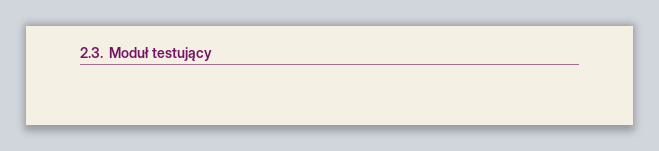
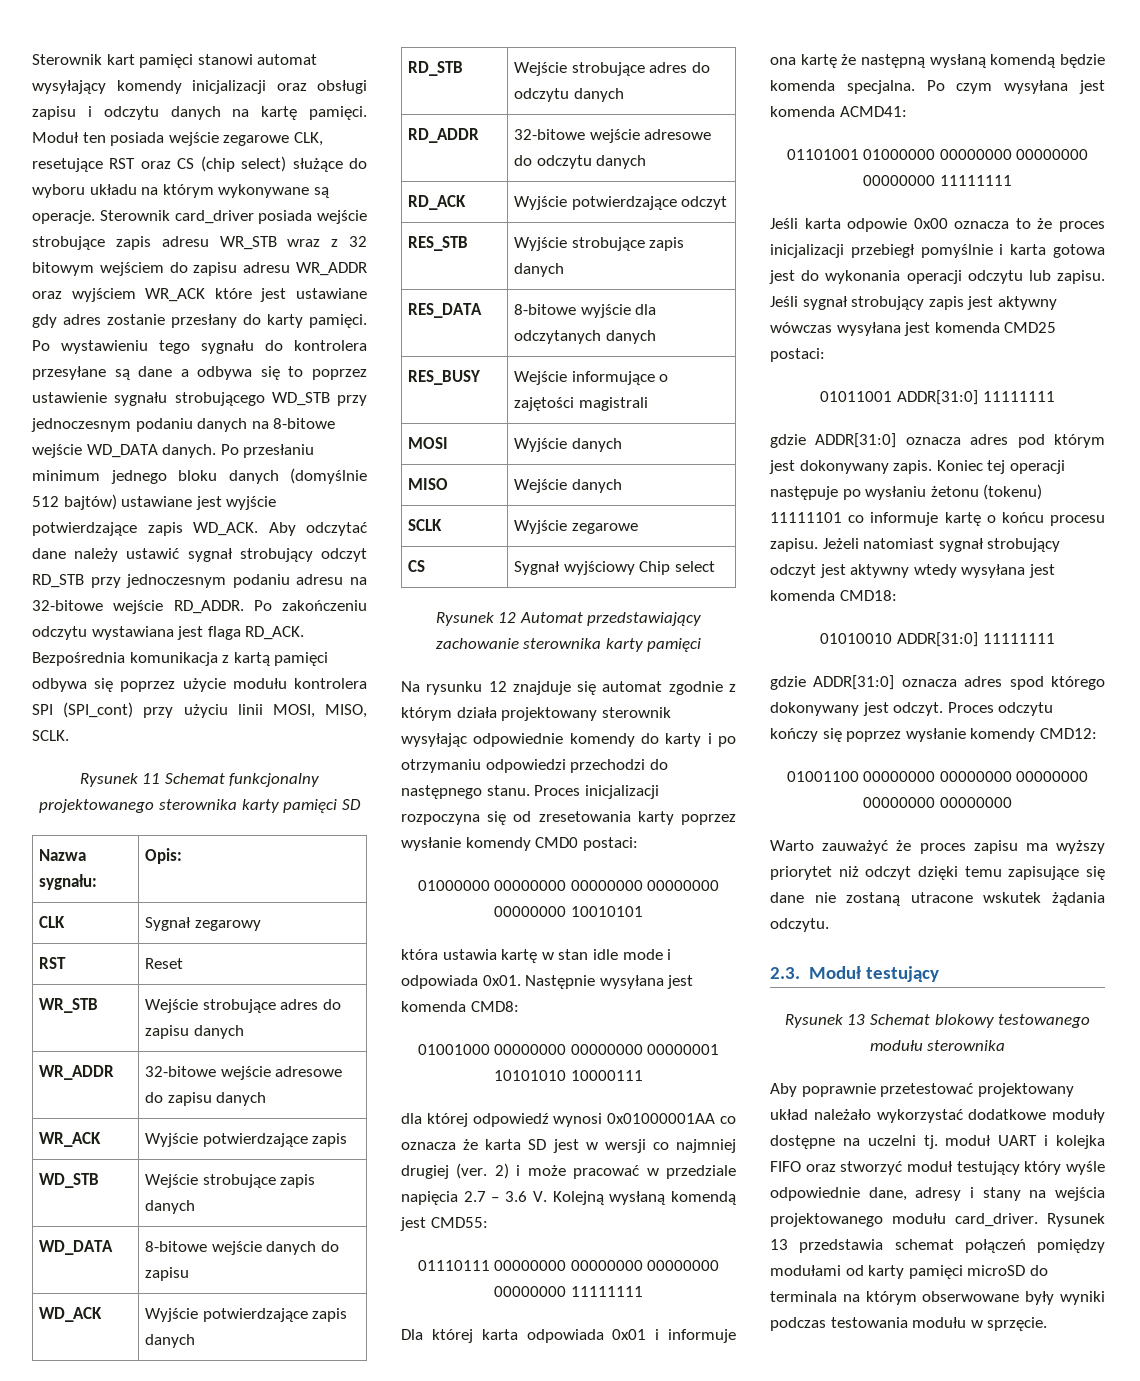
[80,47,213,61] 2.3. Moduł testujący -> [32,54,318,68] [32,80,367,94] [32,106,367,120] [32,132,323,146] [32,156,367,172] [32,184,329,198] [32,210,367,224] [32,236,367,250] [32,262,368,276] [32,288,367,302] [32,314,367,328] [32,340,367,354] [32,366,367,380] [32,392,367,406] [31,418,336,432] [32,444,315,458] [32,468,367,484] [32,494,277,510] [32,522,367,536] [32,548,367,562] [32,574,367,588] [32,600,367,614] [32,626,305,640] [32,652,329,666] [32,678,367,692] [32,702,367,718] [32,730,69,741] [79,773,320,787] [39,799,361,813] [39,849,87,861] [39,874,98,890] [145,848,183,864] [39,916,66,928] [145,917,261,931] [39,957,67,969] [145,958,184,969] [39,998,99,1013] [145,999,342,1013] [145,1025,244,1039] [39,1065,115,1080] [145,1066,343,1080] [145,1092,267,1106] [39,1132,102,1147] [145,1133,348,1147] [39,1173,100,1188] [145,1174,316,1188] [145,1200,196,1214] [39,1240,114,1255] [145,1241,340,1255] [145,1267,190,1281] [39,1307,103,1322] [145,1308,348,1322] [145,1334,196,1348] [408,61,464,76] [514,62,711,76] [514,88,624,102] [408,128,480,143] [514,129,712,143] [514,155,647,169] [408,195,467,210] [514,196,728,210] [408,236,469,251] [514,237,685,251] [514,263,565,277] [408,303,483,318] [514,304,657,318] [514,330,656,344] [408,370,481,385] [514,371,669,385] [514,397,648,411] [408,437,449,449] [514,438,622,452] [408,478,449,490] [514,479,622,493] [408,519,443,531] [514,520,638,534] [408,560,426,572] [514,561,716,575] [435,612,702,626] [435,638,702,652] [401,681,736,695] [401,707,671,721] [401,733,736,747] [401,759,668,773] [401,785,659,799] [401,811,736,825] [401,837,638,851] [417,880,720,891] [494,906,643,917] [401,949,672,963] [401,975,694,989] [401,1001,519,1012] [417,1044,720,1055] [494,1070,643,1081] [401,1113,736,1127] [401,1139,736,1153] [401,1163,736,1179] [401,1191,736,1205] [400,1217,488,1231] [417,1260,720,1271] [494,1286,643,1297] [401,1329,736,1343] [770,54,1105,68] [770,80,1105,94] [770,106,907,117] [786,149,1089,160] [863,175,1012,186] [770,218,1105,232] [770,244,1105,258] [769,270,1105,284] [770,296,1057,310] [770,322,1057,336] [770,348,825,362] [820,390,1055,405] [770,433,1105,448] [769,460,1065,474] [770,484,1043,500] [770,512,1105,526] [770,538,1061,552] [770,564,1055,578] [770,590,897,601] [820,632,1055,647] [770,675,1105,690] [770,702,1054,716] [770,728,1097,742] [786,771,1089,782] [863,797,1012,808] [770,840,1105,854] [770,866,1105,880] [770,892,1105,906] [770,918,829,932] [770,966,939,982] [784,1014,1091,1028] [869,1040,1006,1051] [770,1083,1074,1097] [770,1109,1105,1123] [770,1135,1105,1149] [770,1161,1105,1175] [770,1187,1105,1201] [770,1213,1105,1227] [770,1239,1105,1253] [770,1265,1048,1279] [770,1291,1105,1305] [770,1317,1048,1331] Sterownik kart pamięci stanowi automat wysyłający komendy inicjalizacji oraz obsługi zapisu i odczytu danych na kartę pamięci. Moduł ten posiada wejście zegarowe CLK, resetujące RST oraz CS (chip select) służące do wyboru układu na którym wykonywane są operacje. Sterownik card_driver posiada wejście strobujące zapis adresu WR_STB wraz z 32 bitowym wejściem do zapisu adresu WR_ADDR oraz wyjściem WR_ACK które jest ustawiane gdy adres zostanie przesłany do karty pamięci. Po wystawieniu tego sygnału do kontrolera przesyłane są dane a odbywa się to poprzez ustawienie sygnału strobującego WD_STB przy jednoczesnym podaniu danych na 8-bitowe wejście WD_DATA danych. Po przesłaniu minimum jednego bloku danych (domyślnie 512 bajtów) ustawiane jest wyjście potwierdzające zapis WD_ACK. Aby odczytać dane należy ustawić sygnał strobujący odczyt RD_STB przy jednoczesnym podaniu adresu na 32-bitowe wejście RD_ADDR. Po zakończeniu odczytu wystawiana jest flaga RD_ACK. Bezpośrednia komunikacja z kartą pamięci odbywa się poprzez użycie modułu kontrolera SPI (SPI_cont) przy użyciu linii MOSI, MISO, SCLK. // Rysunek 11 Schemat funkcjonalny projektowanego sterownika karty pamięci SD // Nazwa sygnału: | Opis: // CLK | Sygnał zegarowy // RST | Reset // WR_STB | Wejście strobujące adres do zapisu danych // WR_ADDR | 32-bitowe wejście adresowe do zapisu danych // WR_ACK | Wyjście potwierdzające zapis // WD_STB | Wejście strobujące zapis danych // WD_DATA | 8-bitowe wejście danych do zapisu // WD_ACK | Wyjście potwierdzające zapis danych // RD_STB | Wejście strobujące adres do odczytu danych // RD_ADDR | 32-bitowe wejście adresowe do odczytu danych // RD_ACK | Wyjście potwierdzające odczyt // RES_STB | Wyjście strobujące zapis danych // RES_DATA | 8-bitowe wyjście dla odczytanych danych // RES_BUSY | Wejście informujące o zajętości magistrali // MOSI | Wyjście danych // MISO | Wejście danych // SCLK | Wyjście zegarowe // CS | Sygnał wyjściowy Chip select // Rysunek 12 Automat przedstawiający zachowanie sterownika karty pamięci // Na rysunku 12 znajduje się automat zgodnie z którym działa projektowany sterownik wysyłając odpowiednie komendy do karty i po otrzymaniu odpowiedzi przechodzi do następnego stanu. Proces inicjalizacji rozpoczyna się od zresetowania karty poprzez wysłanie komendy CMD0 postaci: // 01000000 00000000 00000000 00000000 00000000 10010101 // która ustawia kartę w stan idle mode i odpowiada 0x01. Następnie wysyłana jest komenda CMD8: // 01001000 00000000 00000000 00000001 10101010 10000111 // dla której odpowiedź wynosi 0x01000001AA co oznacza że karta SD jest w wersji co najmniej drugiej (ver. 2) i może pracować w przedziale napięcia 2.7 – 3.6 V. Kolejną wysłaną komendą jest CMD55: // 01110111 00000000 00000000 00000000 00000000 11111111 // Dla której karta odpowiada 0x01 i informuje ona kartę że następną wysłaną komendą będzie komenda specjalna. Po czym wysyłana jest komenda ACMD41: // 01101001 01000000 00000000 00000000 00000000 11111111 // Jeśli karta odpowie 0x00 oznacza to że proces inicjalizacji przebiegł pomyślnie i karta gotowa jest do wykonania operacji odczytu lub zapisu. Jeśli sygnał strobujący zapis jest aktywny wówczas wysyłana jest komenda CMD25 postaci: // 01011001 ADDR[31:0] 11111111 // gdzie ADDR[31:0] oznacza adres pod którym jest dokonywany zapis. Koniec tej operacji następuje po wysłaniu żetonu (tokenu) 11111101 co informuje kartę o końcu procesu zapisu. Jeżeli natomiast sygnał strobujący odczyt jest aktywny wtedy wysyłana jest komenda CMD18: // 01010010 ADDR[31:0] 11111111 // gdzie ADDR[31:0] oznacza adres spod którego dokonywany jest odczyt. Proces odczytu kończy się poprzez wysłanie komendy CMD12: // 01001100 00000000 00000000 00000000 00000000 00000000 // Warto zauważyć że proces zapisu ma wyższy priorytet niż odczyt dzięki temu zapisujące się dane nie zostaną utracone wskutek żądania odczytu. // 2.3. Moduł testujący // Rysunek 13 Schemat blokowy testowanego modułu sterownika // Aby poprawnie przetestować projektowany układ należało wykorzystać dodatkowe moduły dostępne na uczelni tj. moduł UART i kolejka FIFO oraz stworzyć moduł testujący który wyśle odpowiednie dane, adresy i stany na wejścia projektowanego modułu card_driver. Rysunek 13 przedstawia schemat połączeń pomiędzy modułami od karty pamięci microSD do terminala na którym obserwowane były wyniki podczas testowania modułu w sprzęcie.

